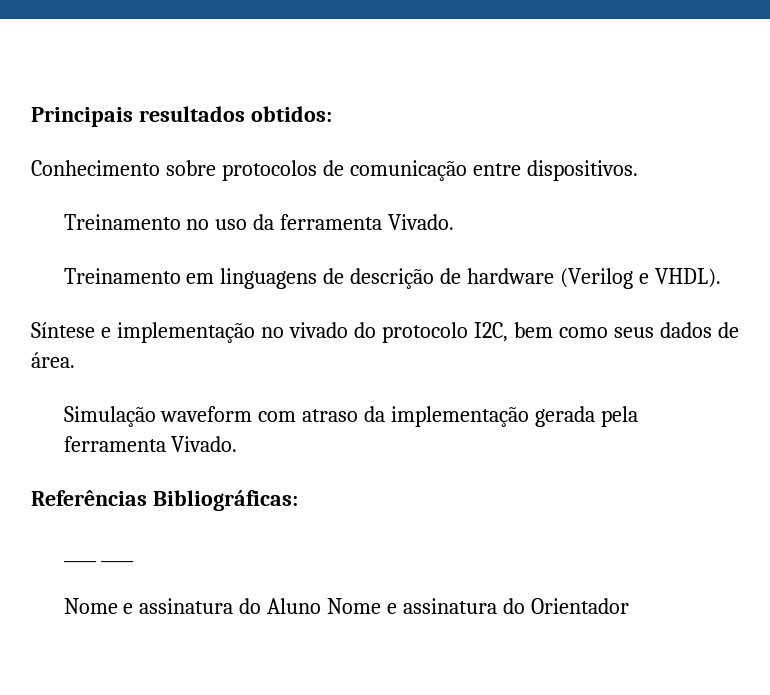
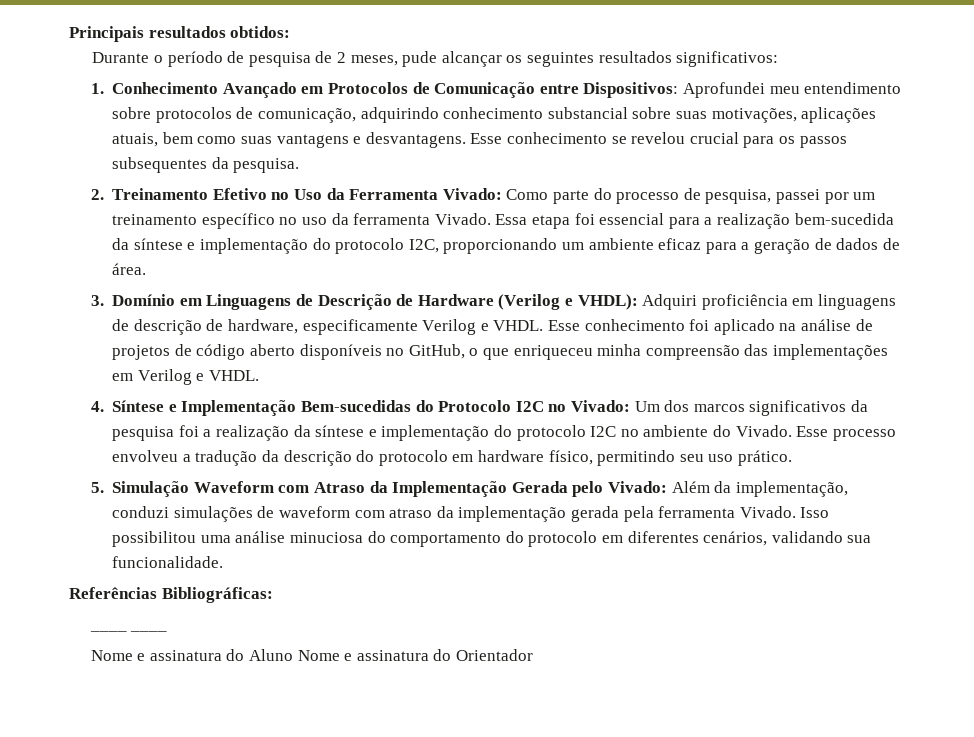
[31,160,638,181] [63,214,181,230] Conhecimento sobre protocolos de comunicação entre dispositivos. // Treinamento -> [92,51,779,67] [90,82,902,98] [112,107,877,123] [112,132,847,148] [112,157,300,173] [90,188,876,204] [112,213,275,229] Durante o período de pesquisa de 2 meses, pude alcançar os seguintes resultados significativos: // 1. Conhecimento Avançado em Protocolos de Comunicação entre Dispositivos: Aprofundei meu entendimento sobre protocolos de comunicação, adquirindo conhecimento substancial sobre suas motivações, aplicações atuais, bem como suas vantagens e desvantagens. Esse conhecimento se revelou crucial para os passos subsequentes da pesquisa. // 2. Treinamento Efetivo no Uso da Ferramenta Vivado: Como parte do processo de pesquisa, passei por um treinamento específico
[63,268,181,284] // Treinamento -> [495,213,894,229] [112,238,900,254] [112,263,147,275] [90,294,788,310] Essa etapa foi essencial para a realização bem-sucedida da síntese e implementação do protocolo I2C, proporcionando um ambiente eficaz para a geração de dados de área. // 3. Domínio em Linguagens de Descrição de Hardware (Verilog e VHDL): Adquiri proficiência
[467,268,721,289] [31,322,739,343] [31,352,75,368] [63,406,156,427] hardware (Verilog e VHDL). // Síntese e implementação no vivado do protocolo I2C, bem como seus dados de área. // Simulação -> [228,319,873,335] [112,344,888,360] [112,369,260,385] [90,400,868,416] [112,425,896,441] [112,450,792,466] [90,481,848,497] [112,506,275,522] hardware, especificamente Verilog e VHDL. Esse conhecimento foi aplicado na análise de projetos de código aberto disponíveis no GitHub, o que enriqueceu minha compreensão das implementações em Verilog e VHDL. // 4. Síntese e Implementação Bem-sucedidas do Protocolo I2C no Vivado: Um dos marcos significativos da pesquisa foi a realização da síntese e implementação do protocolo I2C no ambiente do Vivado. Esse processo envolveu a tradução da descrição do protocolo em hardware físico, permitindo seu uso prático. // 5. Simulação Waveform com Atraso da Implementação Gerada pelo Vivado: Além da implementação, conduzi simulações de
(238, 444) none -> [800,507,830,518] [112,531,872,547] [112,556,224,568] Isso possibilitou uma análise minuciosa do comportamento do protocolo em diferentes cenários, validando sua funcionalidade.

